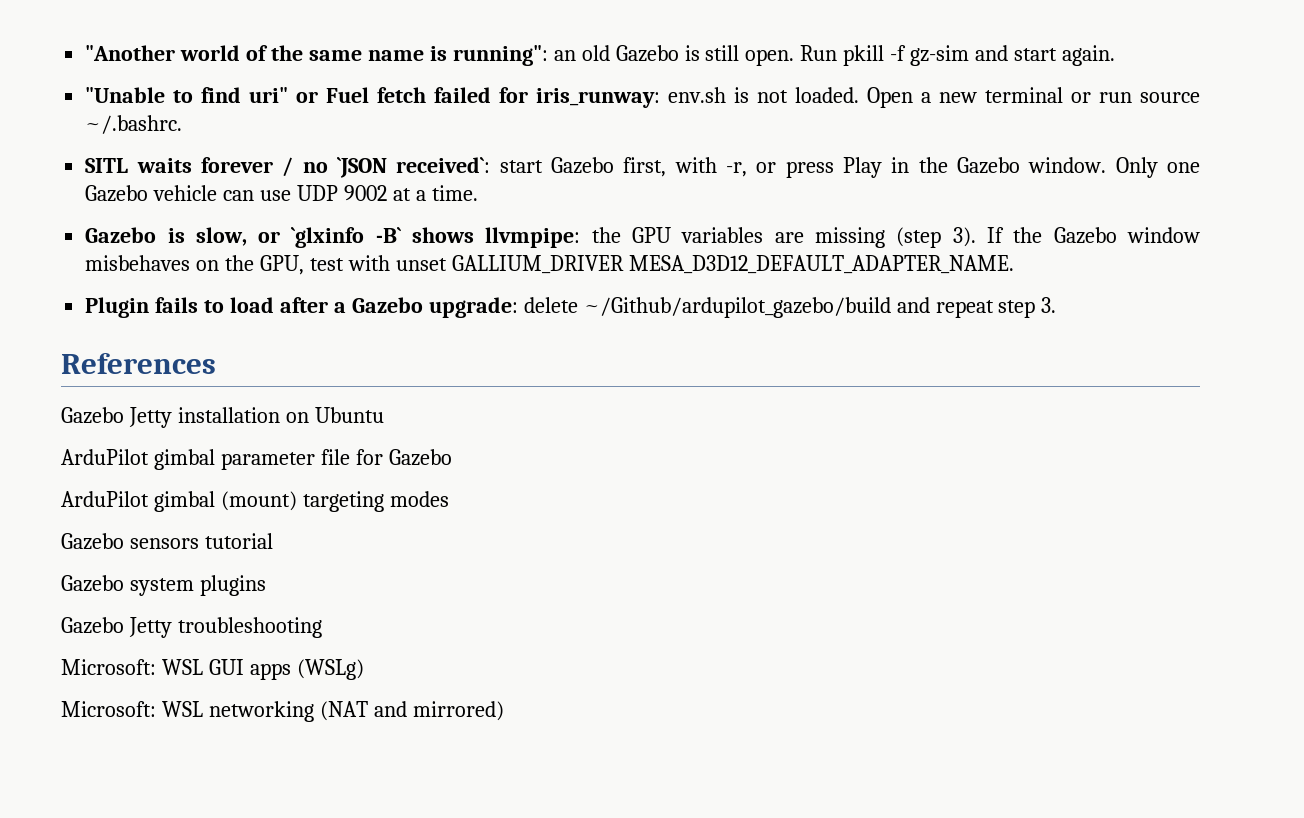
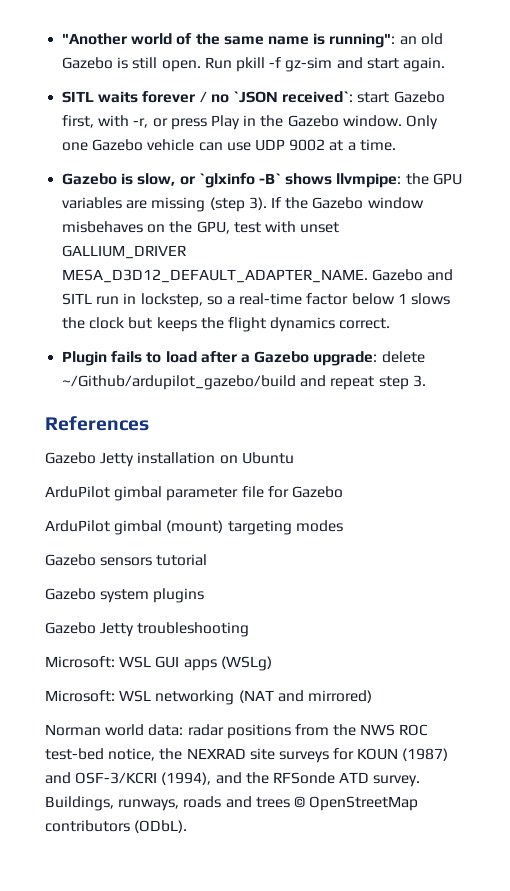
[85,87,1201,108] [85,115,183,134] // "Unable to find uri" or Fuel fetch failed for iris_runway: env.sh is not loaded. Open a new terminal or run source ~/.bashrc. -> (445, 64) none
(1014, 264) none -> [372,269,454,281] [62,293,450,308] [62,317,391,332] Gazebo and SITL run in lockstep, so a real-time factor below 1 slows the clock but keeps the flight dynamics correct.
(504, 711) none -> [45,724,429,739] [45,748,449,763] [45,772,421,787] [45,796,419,811] [45,820,188,833] // Norman world data: radar positions from the NWS ROC test-bed notice, the NEXRAD site surveys for KOUN (1987) and OSF-3/KCRI (1994), and the RFSonde ATD survey. Buildings, runways, roads and trees © OpenStreetMap contributors (ODbL).

